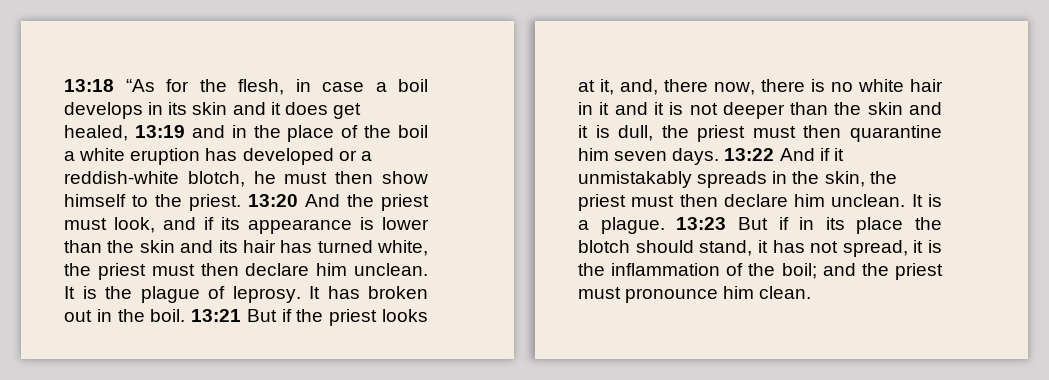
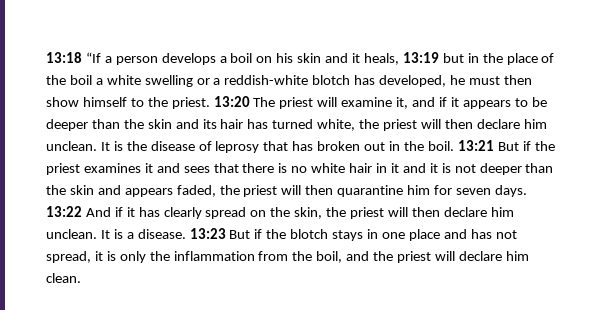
[125,79,428,95] [64,102,361,119] [64,125,225,141] “As for the flesh, in case a boil develops in its skin and it does get healed, 13:19 and -> [85,52,464,65] “If a person develops a boil on his skin and it heals, 13:19 but
[130,148,372,165] [64,171,245,187] eruption has developed or a reddish-white blotch, -> [144,75,447,87] swelling or a reddish-white blotch has developed,
[305,194,429,211] [64,217,429,234] And the priest must look, and if its appearance is lower -> [253,97,547,109] [46,119,88,131] The priest will examine it, and if it appears to be deeper
[151,264,195,276] must -> [420,119,441,129] will
[140,286,320,303] plague of leprosy. It -> [150,141,289,153] disease of leprosy that
[381,309,428,322] [578,79,755,95] looks at it, and, there now, -> [83,163,239,173] examines it and sees that
[578,125,796,142] it is dull, the priest must -> [124,185,302,197] appears faded, the priest will
(609, 154) none -> [434,185,453,195] for
[578,171,788,188] unmistakably spreads in -> [138,207,267,219] has clearly spread on
[631,195,675,207] must -> [387,207,408,217] will
[600,217,665,234] plague. -> [137,229,186,239] disease.
[799,217,942,234] [578,240,768,256] in its place the blotch should stand, it -> [266,229,467,241] the blotch stays in one place and
(942, 246) none -> [119,251,146,263] only
[726,263,817,279] of the boil; -> [258,251,343,263] from the boil,
[578,287,719,303] must pronounce -> [434,251,502,261] will declare

